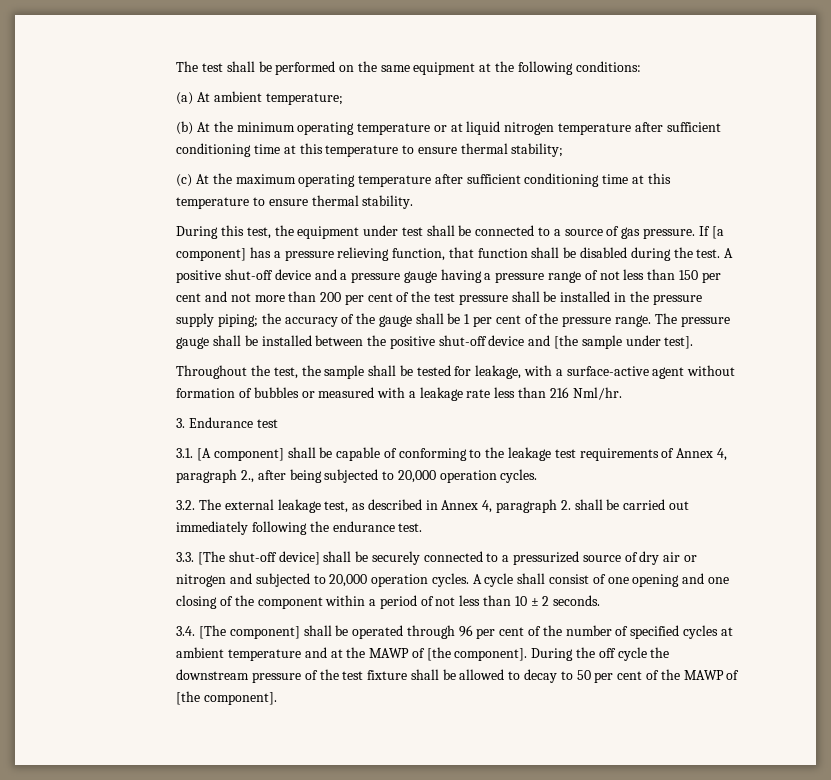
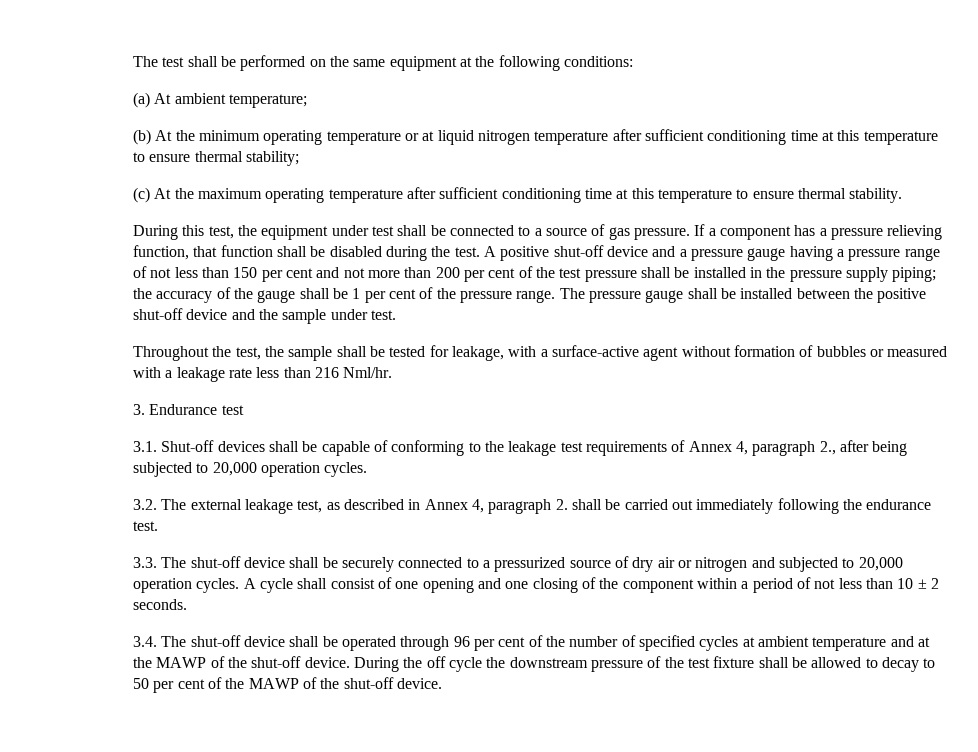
[711,226,724,239] [176,248,247,261] [a component] -> [708,226,791,240] a component
[554,335,579,349] [the -> [259,309,279,320] the
[664,336,694,349] test]. -> [371,310,397,320] test.
[197,448,284,461] [A component] -> [161,440,265,452] Shut-off devices
[198,551,320,565] [The shut-off device] -> [161,556,286,568] The shut-off device
[199,625,300,639] [The component] -> [161,635,286,647] The shut-off device
[426,647,528,661] [the component]. -> [228,656,350,668] the shut-off device.
[176,691,278,705] [the component]. -> [320,677,443,689] the shut-off device.

